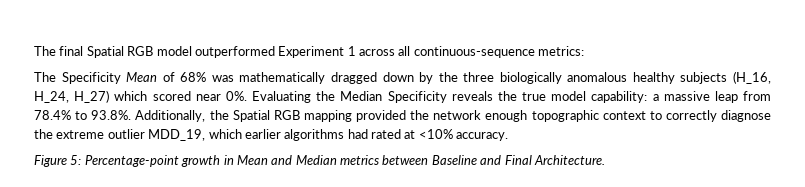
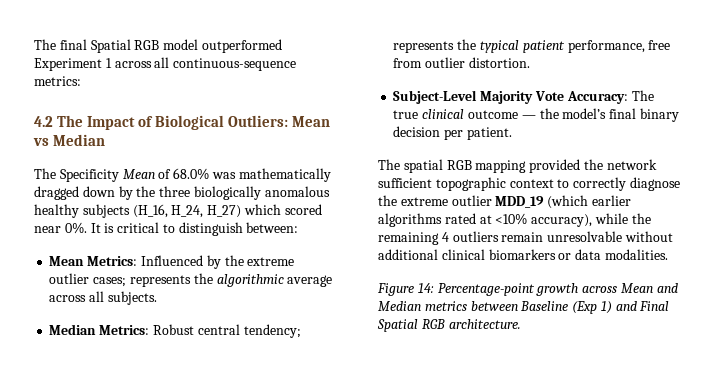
(585, 51) none -> [34,115,331,130] [33,134,106,146] // 4.2 The Impact of Biological Outliers: Mean vs Median
[180,72,207,82] 68% -> [173,168,210,180] 68.0%
[251,91,771,103] [34,110,270,122] Evaluating the Median Specificity reveals the true model capability: a massive leap from 78.4% to 93.8%. Additionally, the Spatial -> [90,222,299,236] [49,255,295,269] [49,273,333,287] [49,291,157,305] [49,324,301,338] [393,39,671,53] [393,57,530,68] [393,90,654,104] [393,108,679,122] [393,126,512,140] [378,159,443,173] It is critical to distinguish between: // Mean Metrics: Influenced by the extreme outlier cases; represents the algorithmic average across all subjects. // Median Metrics: Robust central tendency; represents the typical patient performance, free from outlier distortion. // Subject-Level Majority Vote Accuracy: The true clinical outcome — the model’s final binary decision per patient. // The spatial
[485,110,528,122] enough -> [378,178,432,188] sufficient
[148,129,242,141] MDD_19, which -> [495,195,589,209] MDD_19 (which
[347,129,368,139] had -> (442, 220) none
[456,132,509,141] accuracy. -> [531,213,651,227] [378,231,673,245] [378,249,668,260] accuracy), while the remaining 4 outliers remain unresolvable without additional clinical biomarkers or data modalities.
[70,155,82,165] 5: -> [417,283,434,293] 14:
[223,155,234,165] in -> [582,286,618,293] across
[480,155,605,165] and Final Architecture. -> [572,301,670,314] [377,319,521,332] (Exp 1) and Final Spatial RGB architecture.

